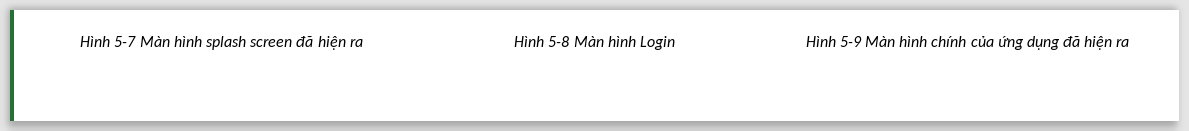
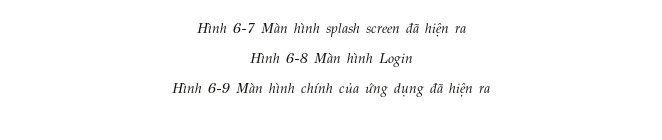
[80,36,137,47] Hình 5-7 -> [196,23,255,33] Hình 6-7
[548,36,570,47] 5-8 -> [285,53,308,63] 6-8
[839,36,862,47] 5-9 -> [208,83,230,93] 6-9

